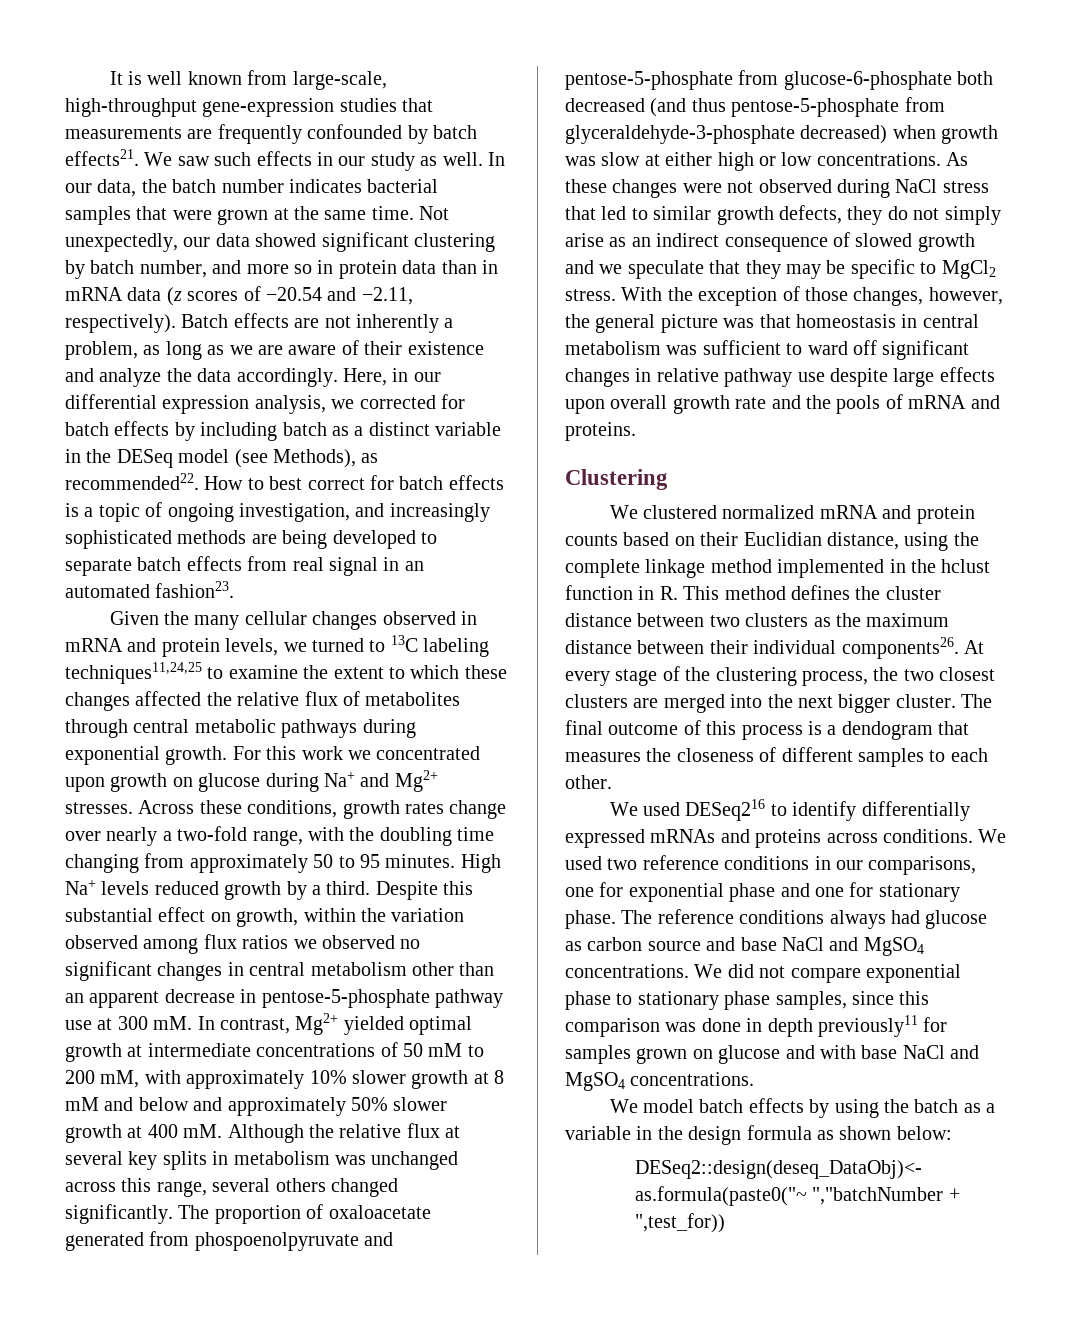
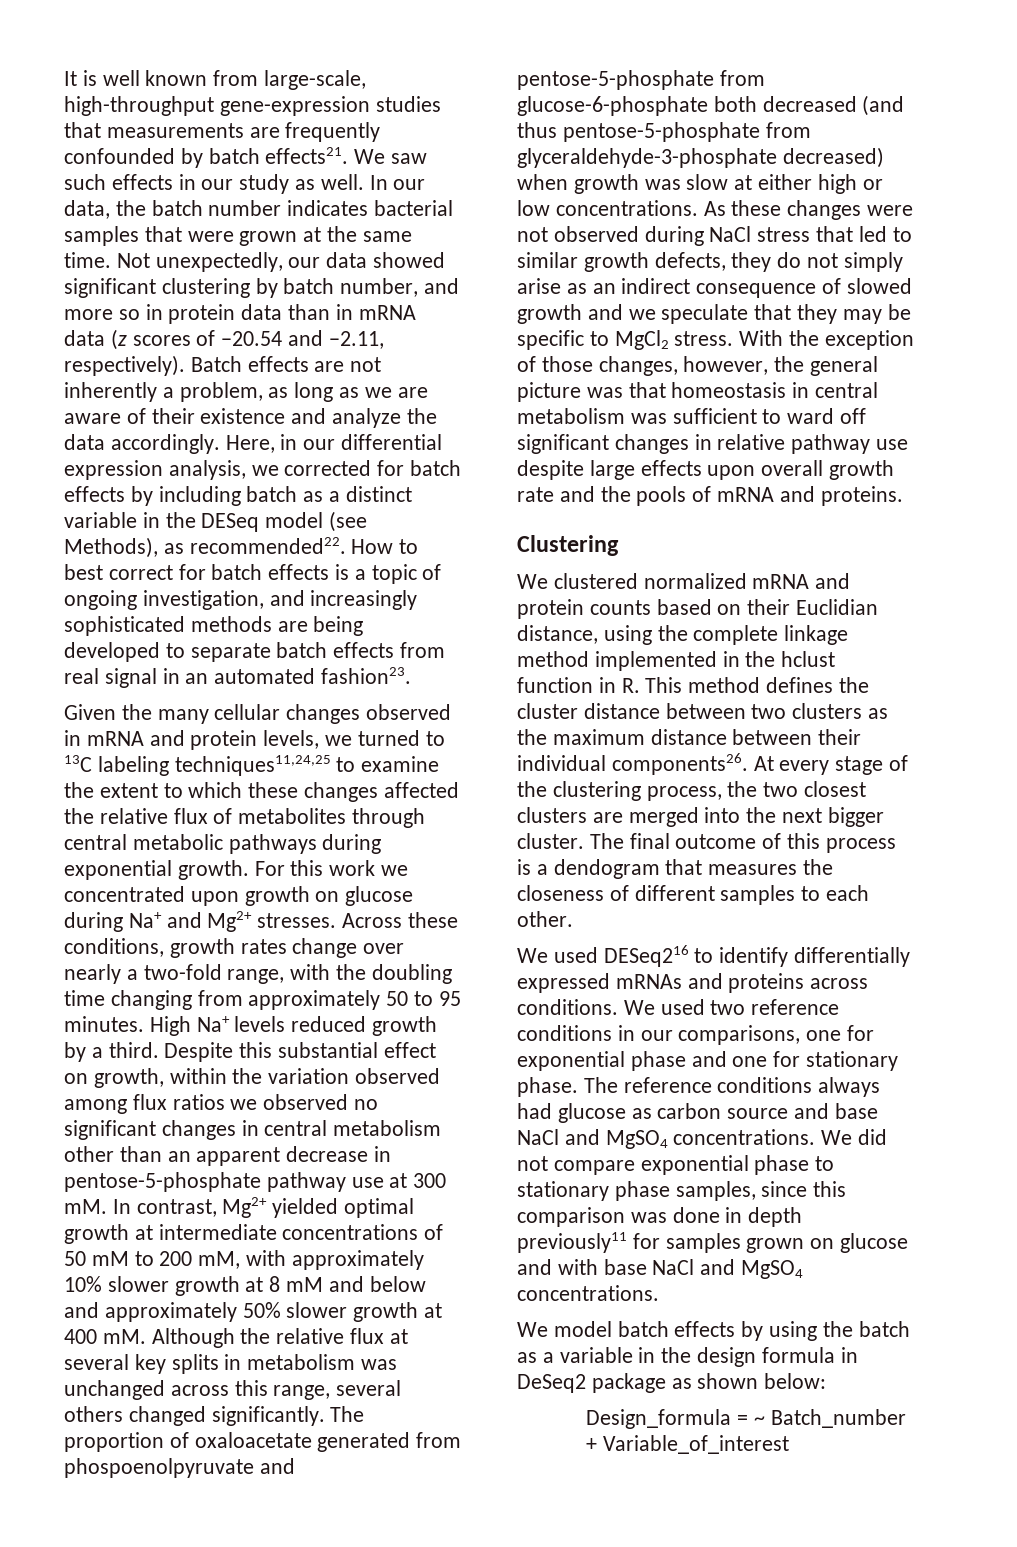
(812, 1132) none -> [840,1347,858,1363] [517,1373,666,1393] in DeSeq2 package
[634,1160,922,1179] [634,1186,960,1206] [634,1213,725,1233] DESeq2::design(deseq_DataObj)<- as.formula(paste0("~ ","batchNumber + ",test_for)) -> [586,1409,906,1429] [586,1435,789,1454] Design_formula = ~ Batch_number + Variable_of_interest

